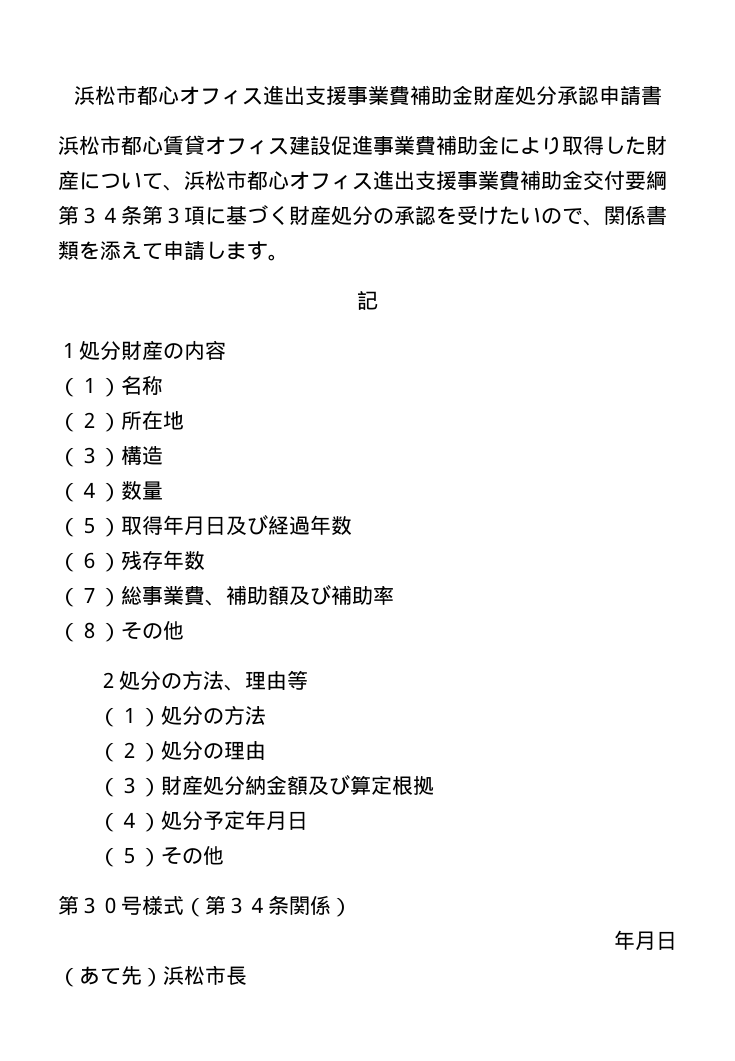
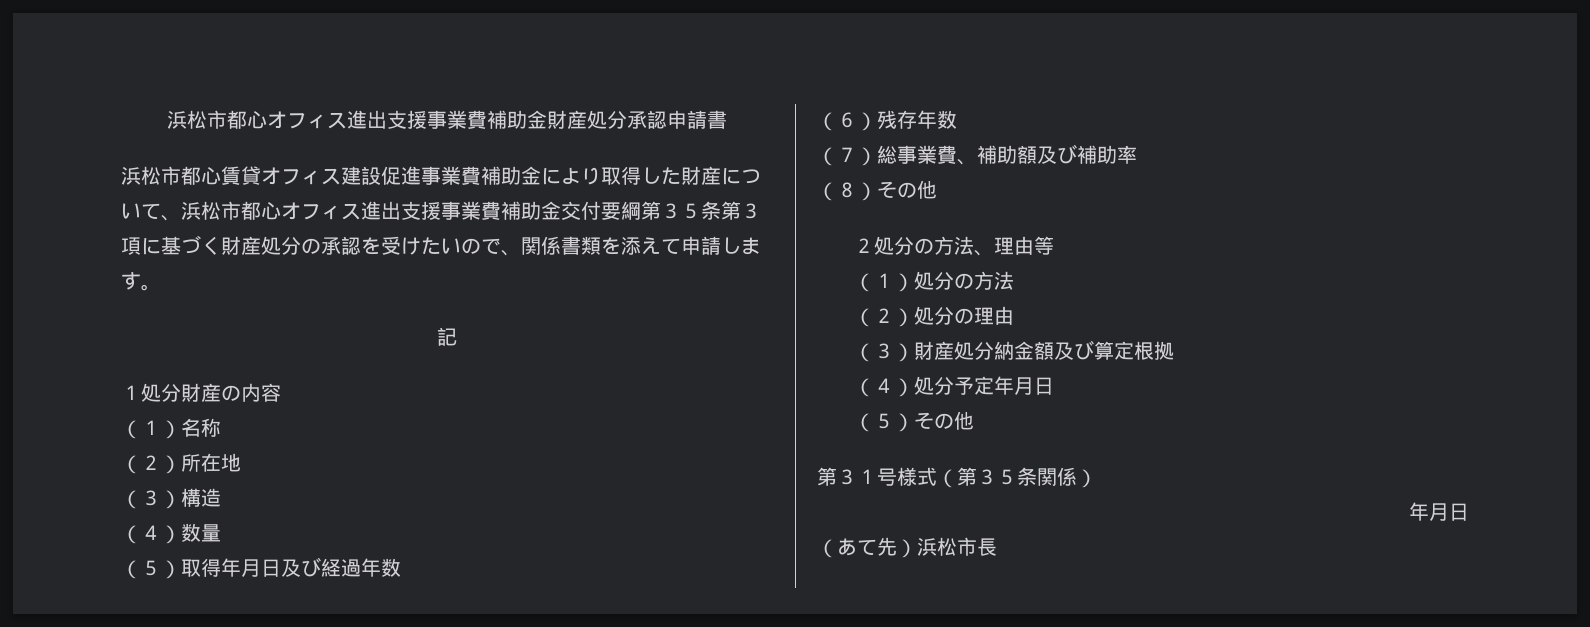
[100,207,121,223] ４ -> [681,203,701,219] ５
[100,897,121,914] ０ -> [857,469,877,484] １
[247,897,268,913] ４ -> [997,469,1017,485] ５

